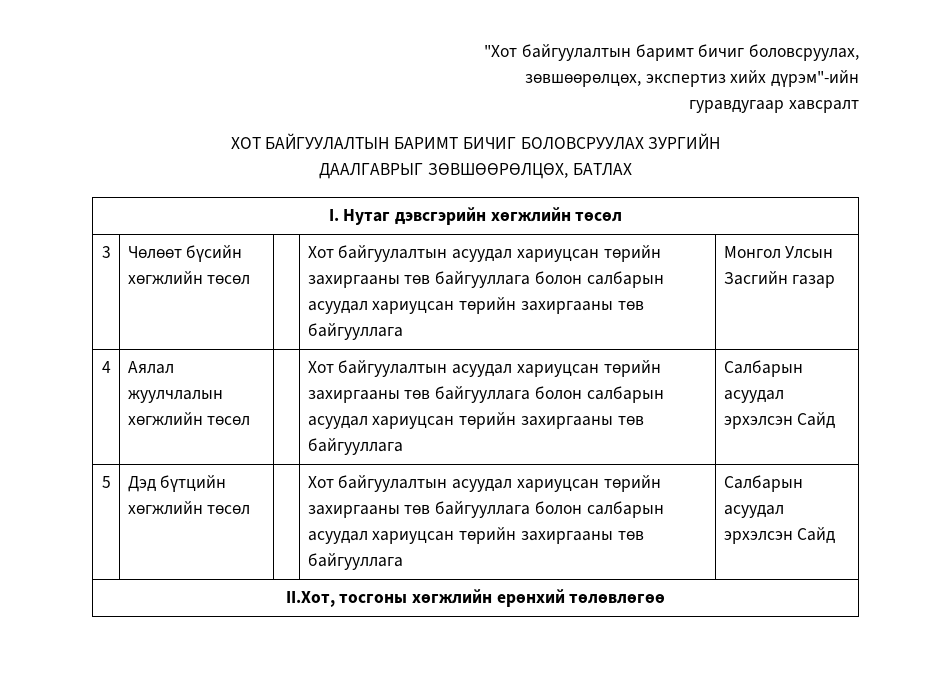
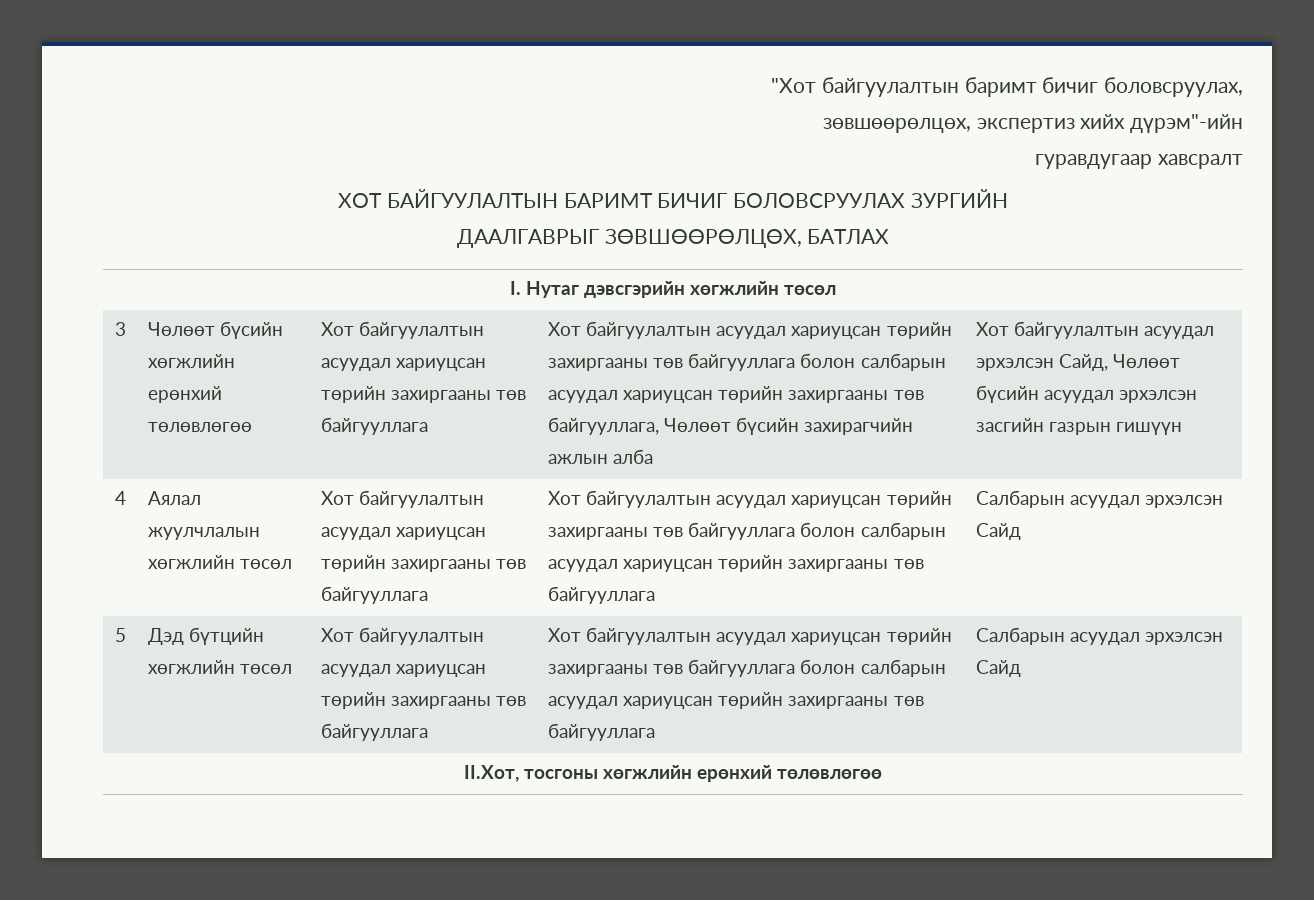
[207,275,251,285] төсөл | -> [148,386,223,403] [148,422,253,432] [321,321,485,339] [321,358,487,371] [321,386,527,403] [321,417,429,435] ерөнхий төлөвлөгөө | Хот байгуулалтын асуудал хариуцсан төрийн захиргааны төв байгууллага
[307,323,403,340] [723,246,834,259] [723,271,836,288] байгууллага | Монгол Улсын Засгийн газар -> [548,417,914,435] [548,449,654,464] [976,321,1215,339] [976,354,1181,371] [976,385,1198,403] [976,418,1183,435] байгууллага, Чөлөөт бүсийн захирагчийн ажлын алба | Хот байгуулалтын асуудал эрхэлсэн Сайд, Чөлөөт бүсийн асуудал эрхэлсэн засгийн газрын гишүүн
(251, 421) none -> [321,490,485,508] [321,527,487,540] [321,555,527,572] [321,586,429,604] Хот байгуулалтын асуудал хариуцсан төрийн захиргааны төв байгууллага
(251, 510) none -> [321,627,485,645] [321,664,487,677] [321,692,527,709] [321,723,429,741] Хот байгуулалтын асуудал хариуцсан төрийн захиргааны төв байгууллага

